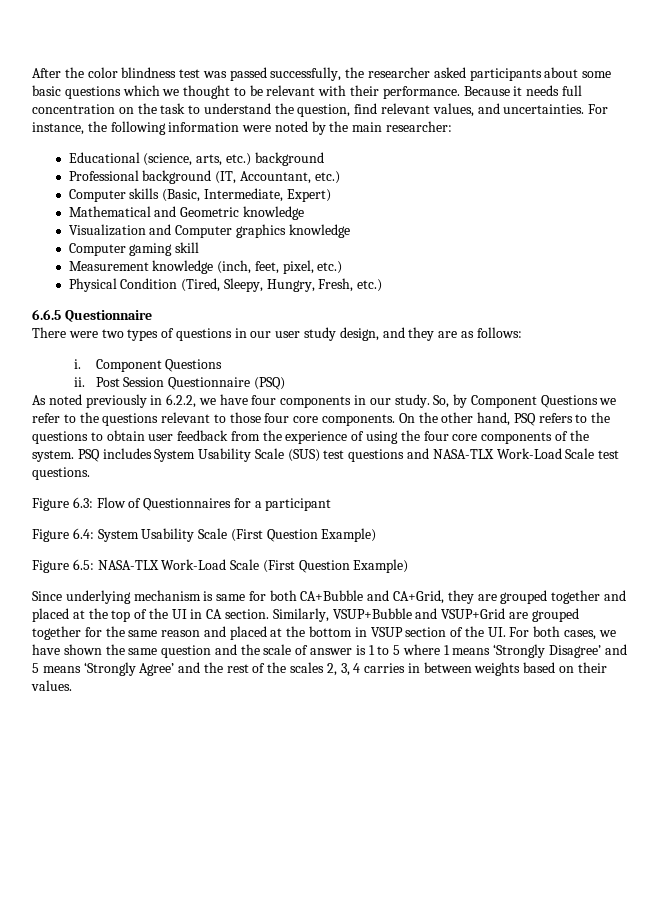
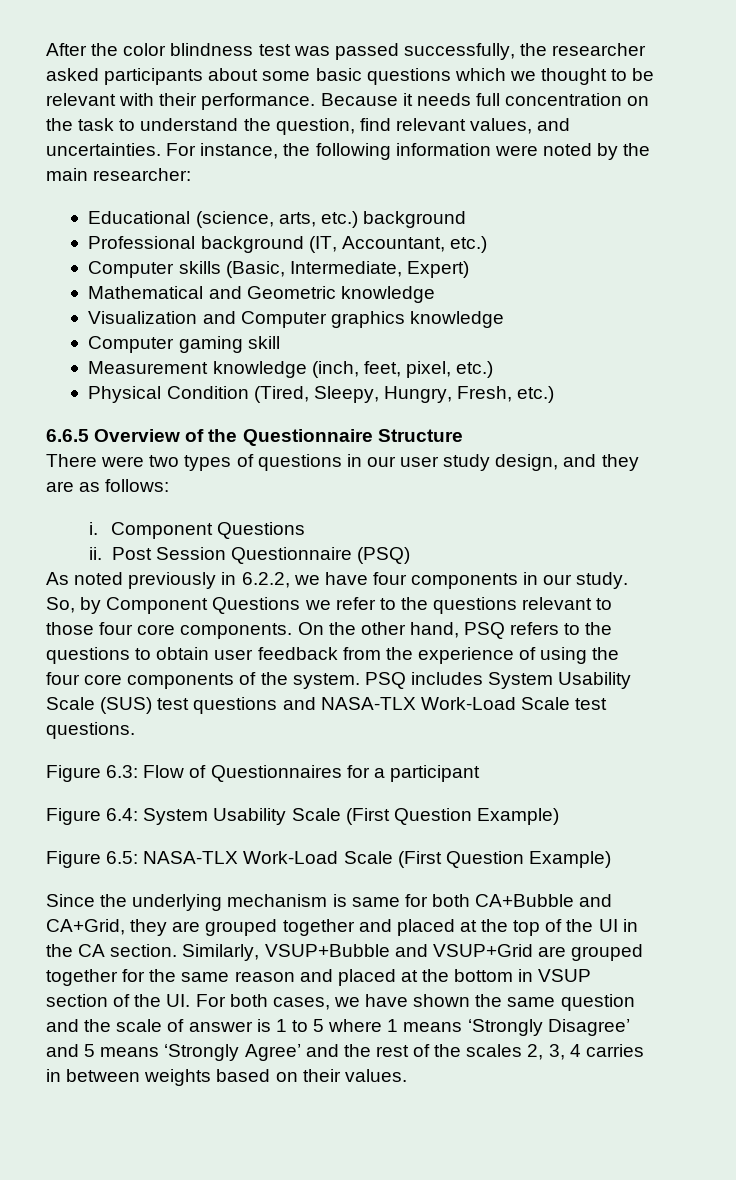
[64,310,152,322] Questionnaire -> [94,429,463,446] Overview of the Questionnaire Structure
(62, 596) none -> [100,894,128,907] the
(203, 614) none -> [46,944,73,957] the

